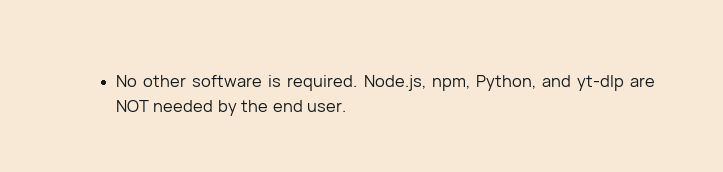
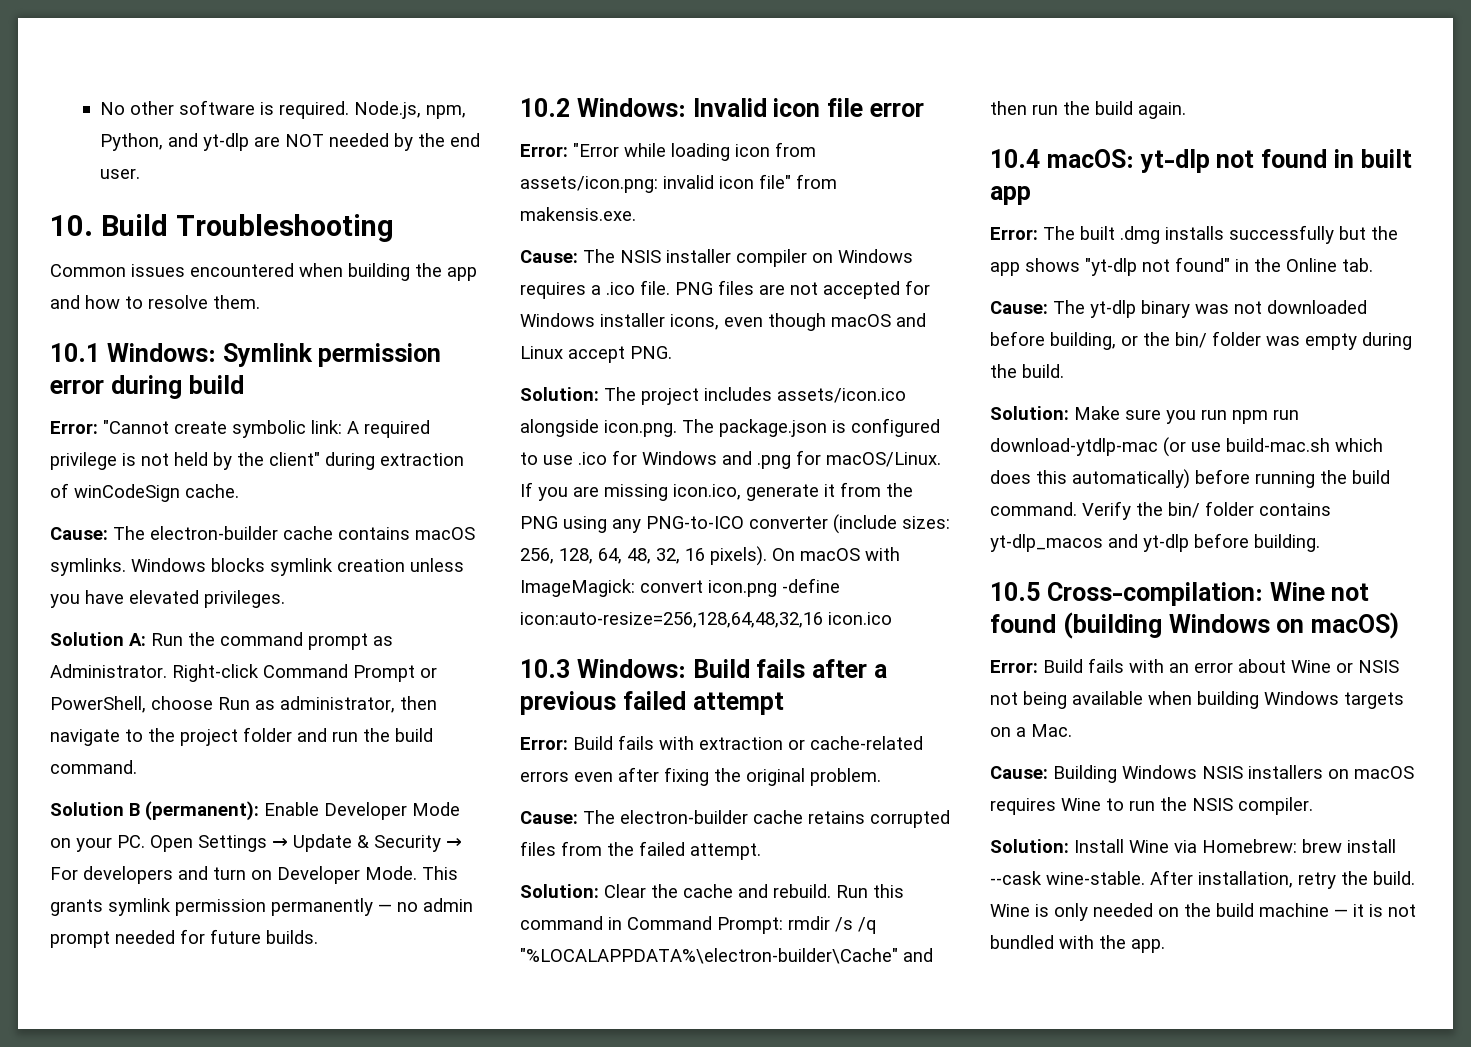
(347, 107) none -> [50,214,394,242] [50,263,477,281] [50,295,260,309] [50,343,442,367] [50,375,244,399] [50,420,430,438] [50,452,464,470] [50,483,239,502] [50,526,475,540] [50,558,464,576] [50,590,285,608] [50,632,393,650] [50,664,437,682] [50,696,437,713] [50,727,433,746] [50,760,137,774] [50,801,460,821] [50,834,462,852] [50,866,458,884] [50,898,473,916] [50,929,318,948] [520,98,924,117] [520,142,816,161] [520,174,837,193] [520,207,636,221] [520,249,913,267] [520,280,930,299] [520,313,926,331] [520,346,672,363] [520,387,906,405] [520,418,940,437] [520,450,941,469] [520,482,913,501] [520,514,950,534] [520,546,900,566] [520,578,840,597] [520,612,892,628] [520,659,887,678] [520,691,784,715] [520,735,923,750] [520,767,881,786] [520,810,950,828] [520,841,761,860] [520,884,904,898] [520,916,876,934] [520,948,933,964] [990,101,1186,119] [990,149,1412,173] [990,186,1031,205] [990,225,1398,244] [990,257,1373,276] [990,300,1367,318] [990,331,1412,350] [990,364,1064,378] [990,406,1299,424] [990,437,1383,457] [990,469,1390,489] [990,501,1331,520] [990,533,1320,552] [990,582,1370,606] [990,612,1399,639] [990,658,1399,673] [990,691,1404,709] [990,724,1072,737] [990,765,1414,783] [990,797,1313,815] [990,839,1396,853] [990,870,1415,889] [990,903,1416,921] [990,935,1165,953] // 10. Build Troubleshooting // Common issues encountered when building the app and how to resolve them. // 10.1 Windows: Symlink permission error during build // Error: "Cannot create symbolic link: A required privilege is not held by the client" during extraction of winCodeSign cache. // Cause: The electron-builder cache contains macOS symlinks. Windows blocks symlink creation unless you have elevated privileges. // Solution A: Run the command prompt as Administrator. Right-click Command Prompt or PowerShell, choose Run as administrator, then navigate to the project folder and run the build command. // Solution B (permanent): Enable Developer Mode on your PC. Open Settings → Update & Security → For developers and turn on Developer Mode. This grants symlink permission permanently — no admin prompt needed for future builds. // 10.2 Windows: Invalid icon file error // Error: "Error while loading icon from assets/icon.png: invalid icon file" from makensis.exe. // Cause: The NSIS installer compiler on Windows requires a .ico file. PNG files are not accepted for Windows installer icons, even though macOS and Linux accept PNG. // Solution: The project includes assets/icon.ico alongside icon.png. The package.json is configured to use .ico for Windows and .png for macOS/Linux. If you are missing icon.ico, generate it from the PNG using any PNG-to-ICO converter (include sizes: 256, 128, 64, 48, 32, 16 pixels). On macOS with ImageMagick: convert icon.png -define icon:auto-resize=256,128,64,48,32,16 icon.ico // 10.3 Windows: Build fails after a previous failed attempt // Error: Build fails with extraction or cache-related errors even after fixing the original problem. // Cause: The electron-builder cache retains corrupted files from the failed attempt. // Solution: Clear the cache and rebuild. Run this command in Command Prompt: rmdir /s /q "%LOCALAPPDATA%\electron-builder\Cache" and then run the build again. // 10.4 macOS: yt-dlp not found in built app // Error: The built .dmg installs successfully but the app shows "yt-dlp not found" in the Online tab. // Cause: The yt-dlp binary was not downloaded before building, or the bin/ folder was empty during the build. // Solution: Make sure you run npm run download-ytdlp-mac (or use build-mac.sh which does this automatically) before running the build command. Verify the bin/ folder contains yt-dlp_macos and yt-dlp before building. // 10.5 Cross-compilation: Wine not found (building Windows on macOS) // Error: Build fails with an error about Wine or NSIS not being available when building Windows targets on a Mac. // Cause: Building Windows NSIS installers on macOS requires Wine to run the NSIS compiler. // Solution: Install Wine via Homebrew: brew install --cask wine-stable. After installation, retry the build. Wine is only needed on the build machine — it is not bundled with the app.

